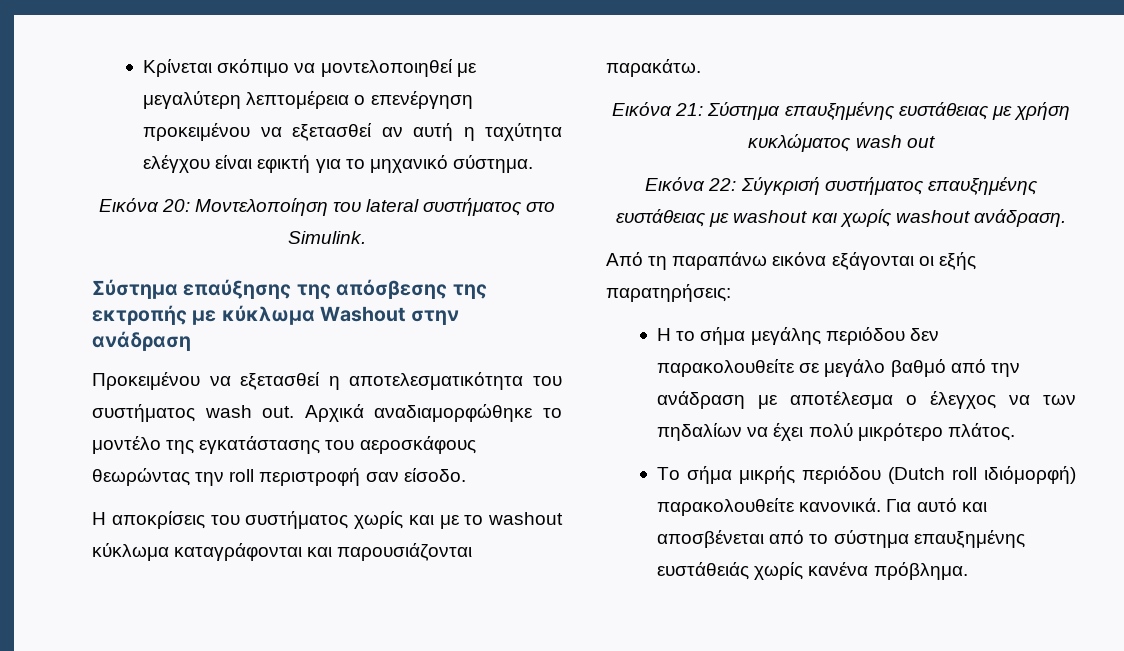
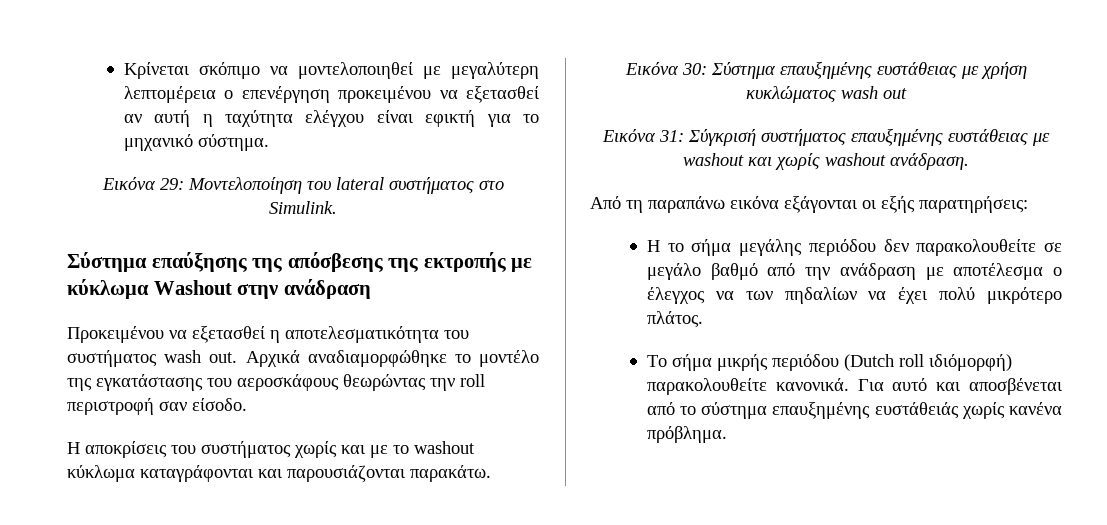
[161,199,190,212] 20: -> [159,178,184,190] 29:
[675,103,704,116] 21: -> [681,63,707,75] 30:
[708,178,737,191] 22: -> [659,130,684,142] 31:

